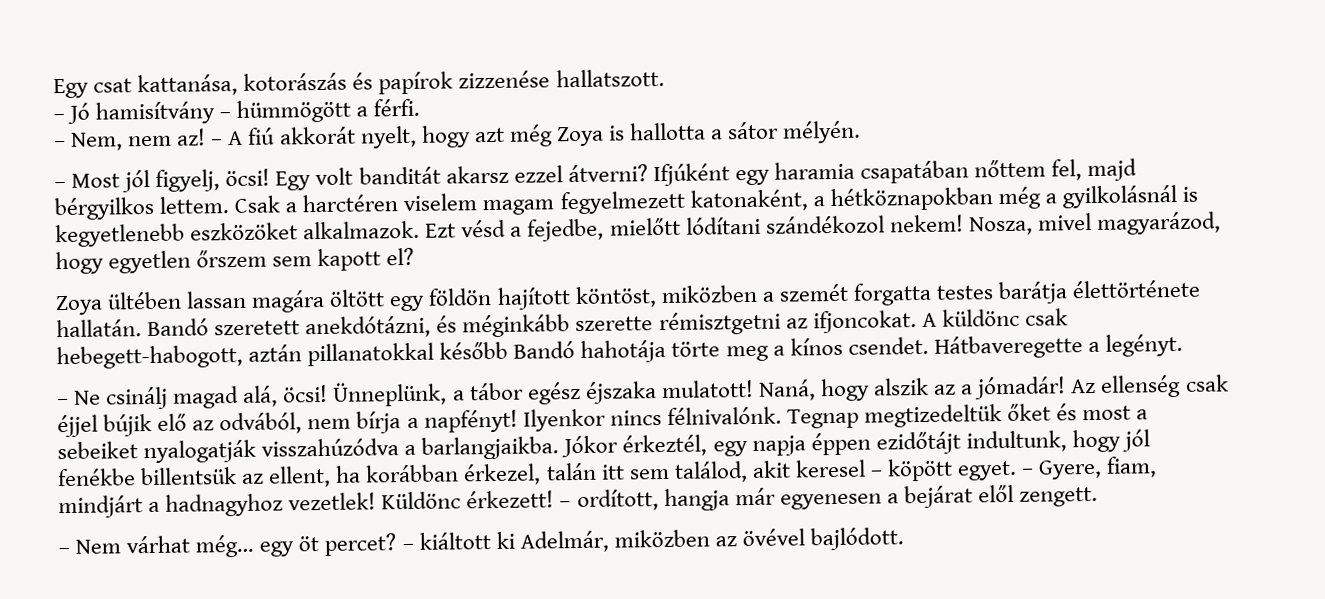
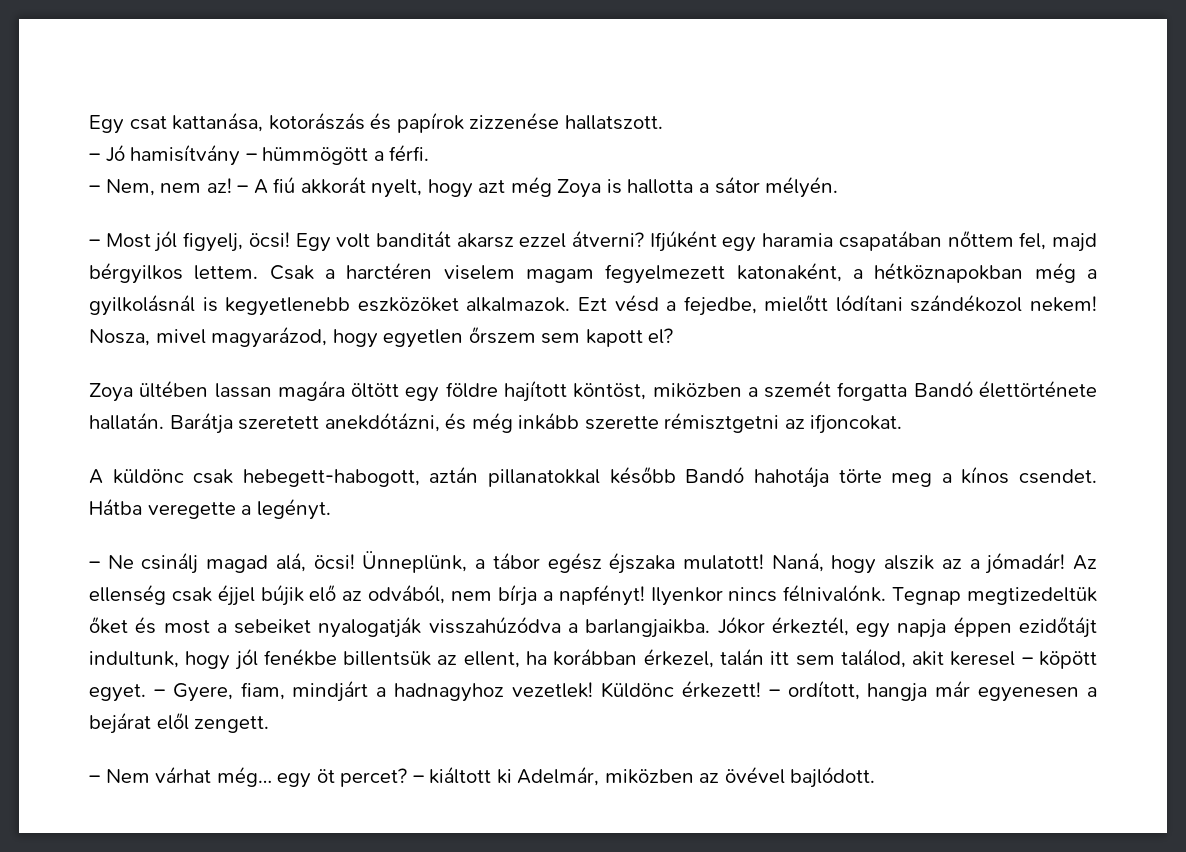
[428,287,493,306] földön -> [445,382,498,398] földre
[935,281,1069,305] testes barátja -> [913,380,973,397] Bandó
[147,318,210,337] Bandó -> [169,412,233,434] Barátja
[462,314,571,338] méginkább -> [471,412,580,433] még inkább
(917, 322) none -> (903, 424) //
[933,335,1083,359] Hátbaveregette -> [89,498,236,519] Hátba veregette

